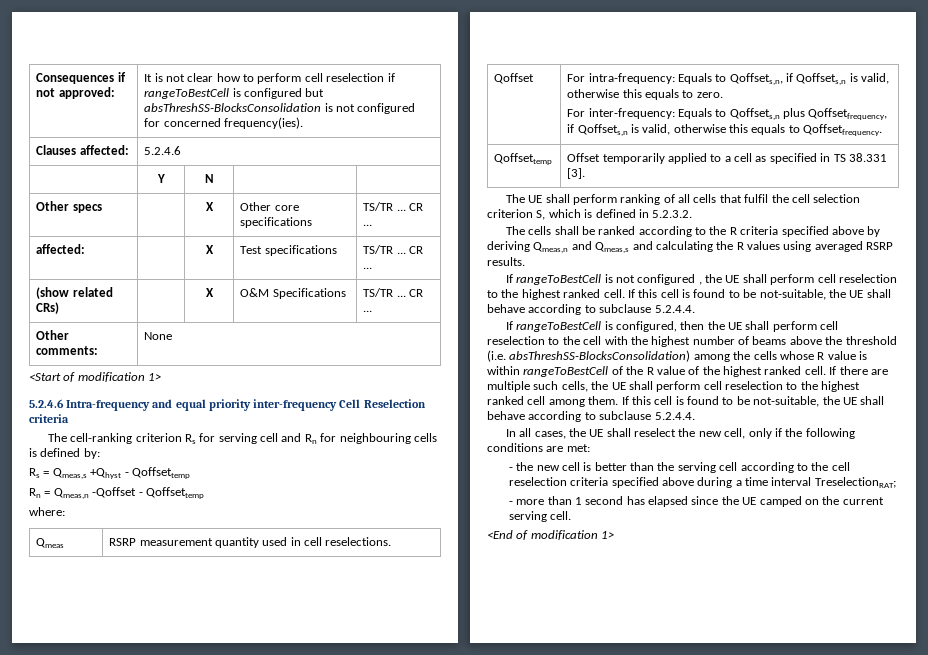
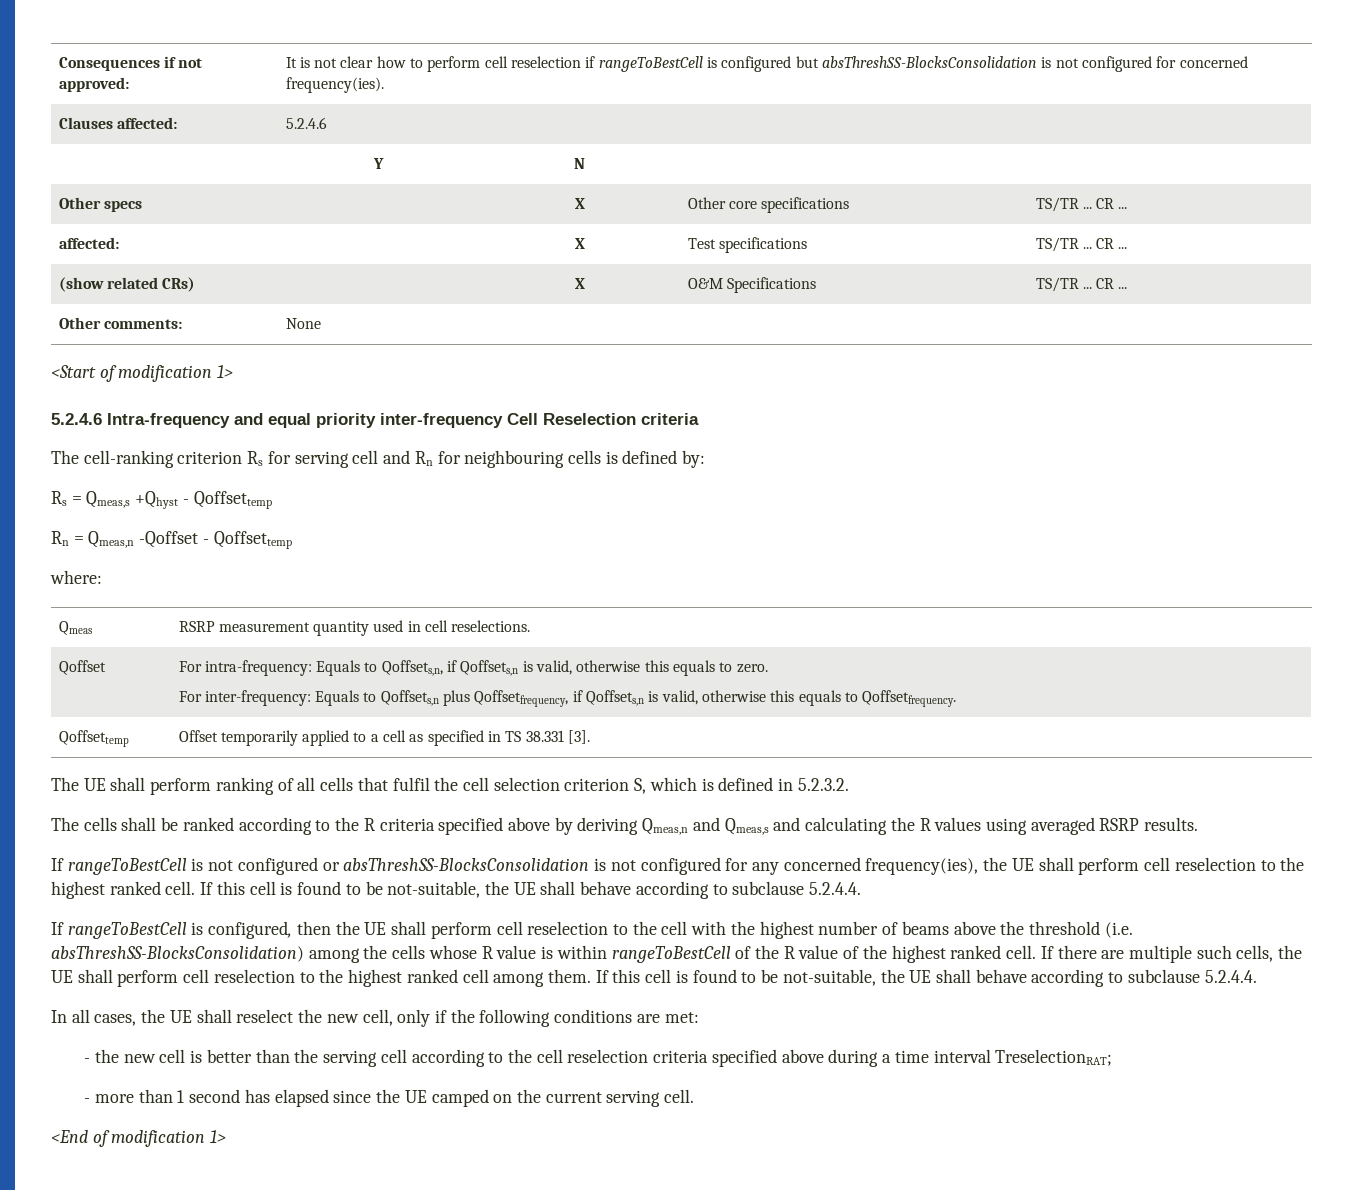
[698,282,702,285] , -> [322,857,979,875] or absThreshSS-BlocksConsolidation is not configured for any concerned frequency(ies),

